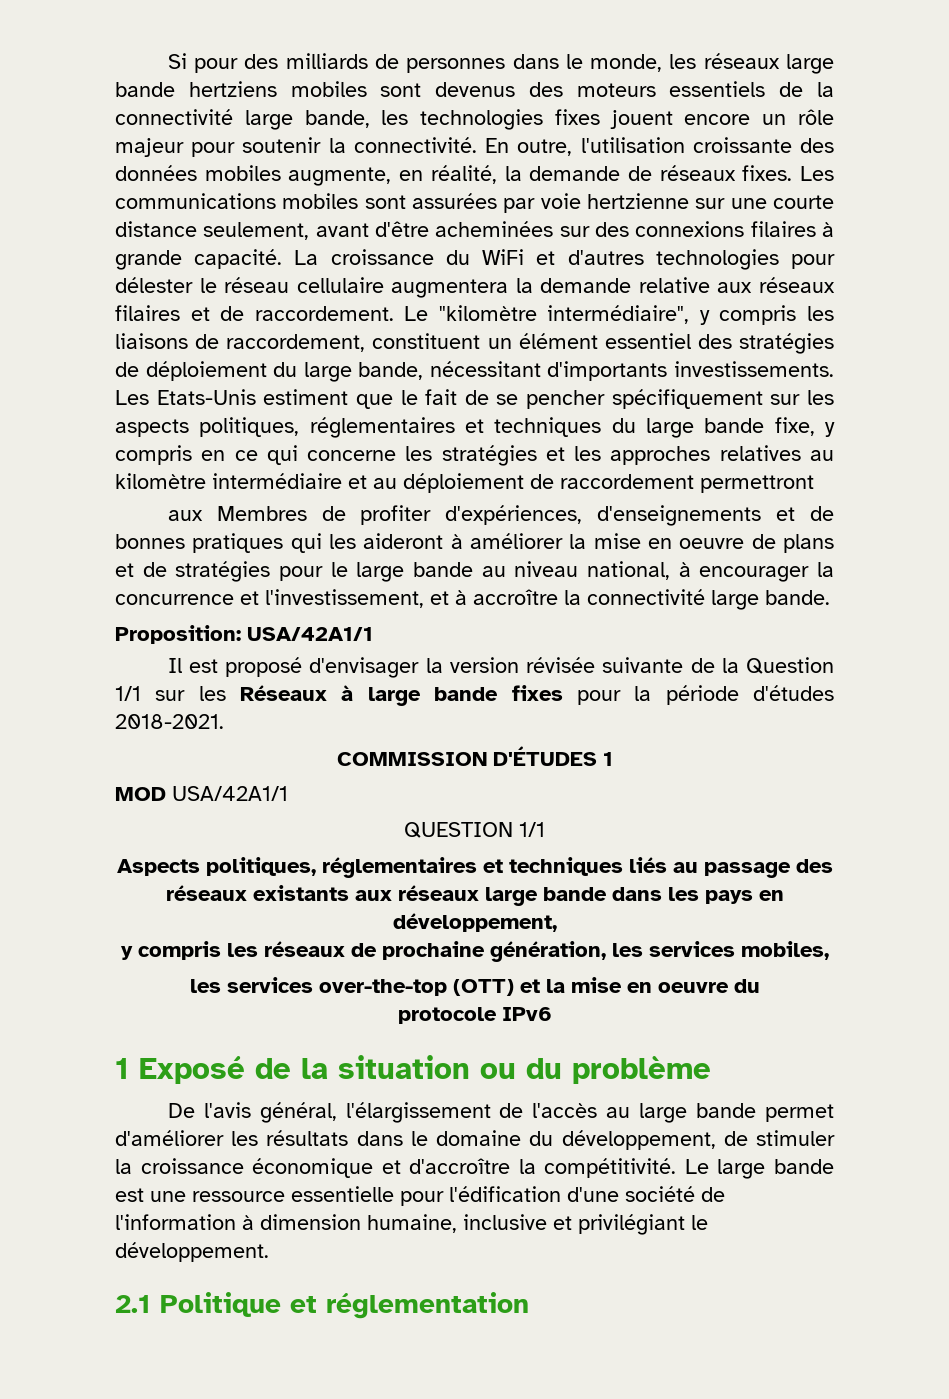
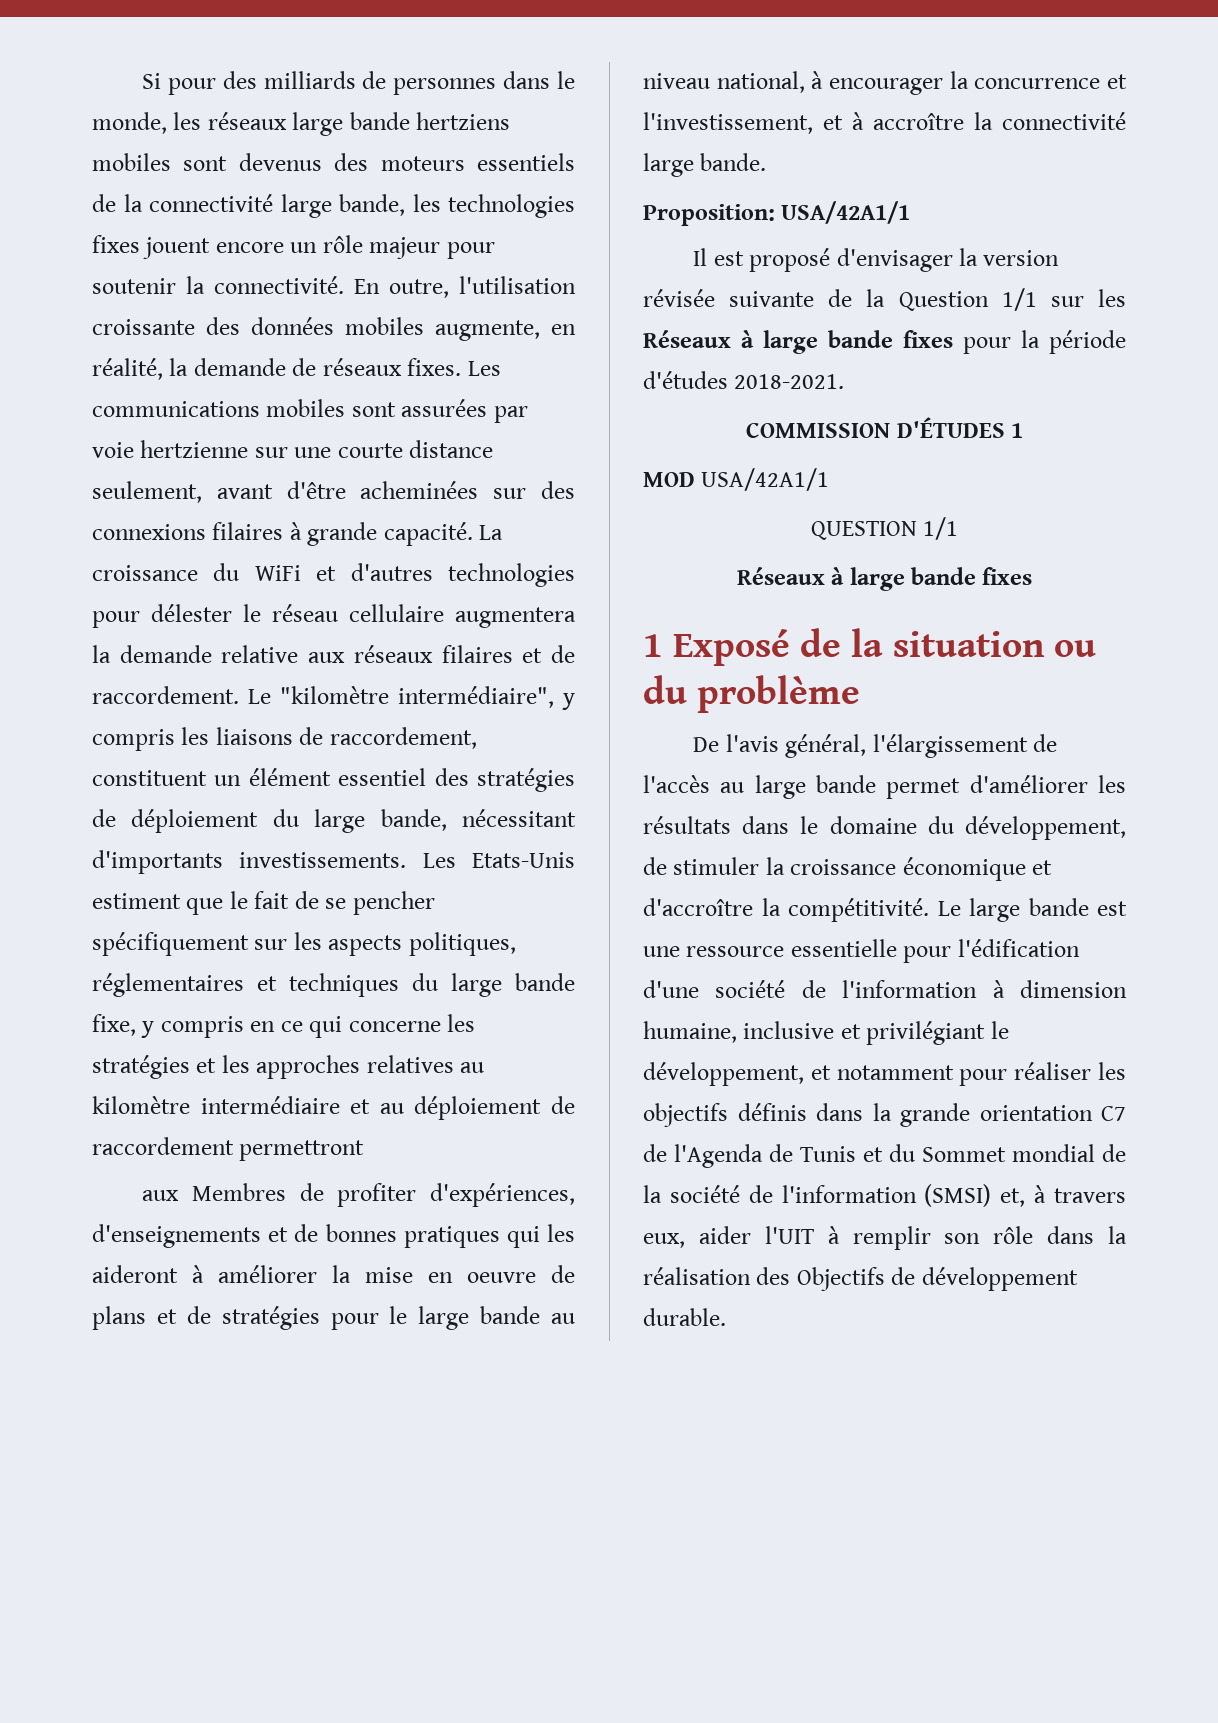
[116,857,833,878] [165,885,784,906] [392,913,557,932] [120,941,829,962] [189,977,760,996] [397,1007,552,1024] Aspects politiques, réglementaires et techniques liés au passage des réseaux existants aux réseaux large bande dans les pays en développement, // y compris les réseaux de prochaine génération, les services mobiles, // les services over-the-top (OTT) et la mise en oeuvre du // protocole IPv6 -> [736,567,1033,591] Réseaux à large bande fixes
[115,1242,269,1262] [115,1292,529,1319] développement. // 2.1 Politique et réglementation -> [643,1062,1126,1086] [643,1103,1126,1127] [643,1144,1126,1168] [643,1184,1126,1207] [643,1226,1127,1250] [643,1267,1078,1291] [643,1308,726,1326] développement, et notamment pour réaliser les objectifs définis dans la grande orientation C7 de l'Agenda de Tunis et du Sommet mondial de la société de l'information (SMSI) et, à travers eux, aider l'UIT à remplir son rôle dans la réalisation des Objectifs de développement durable.

